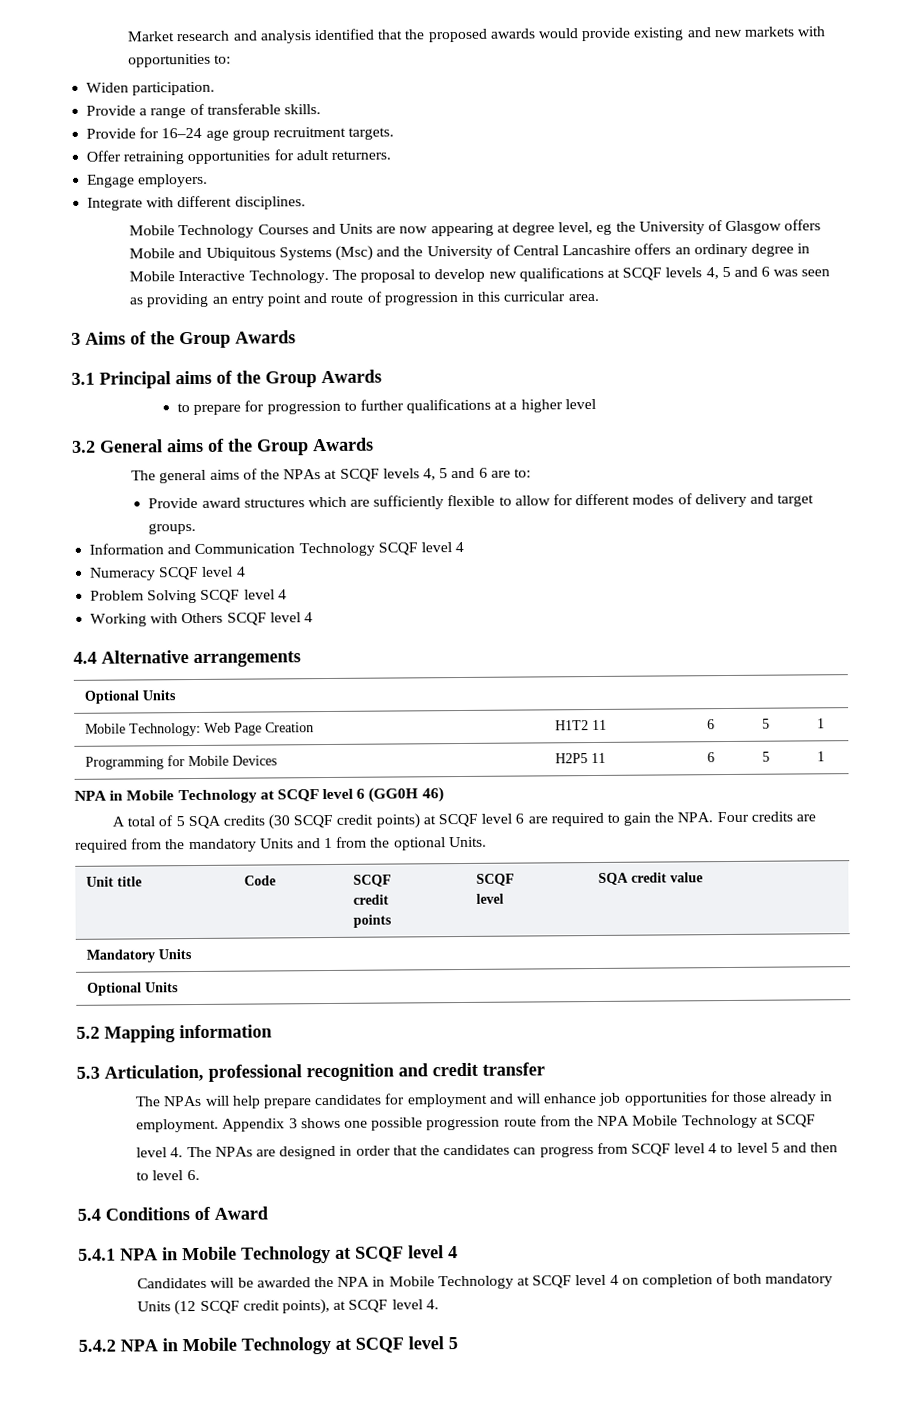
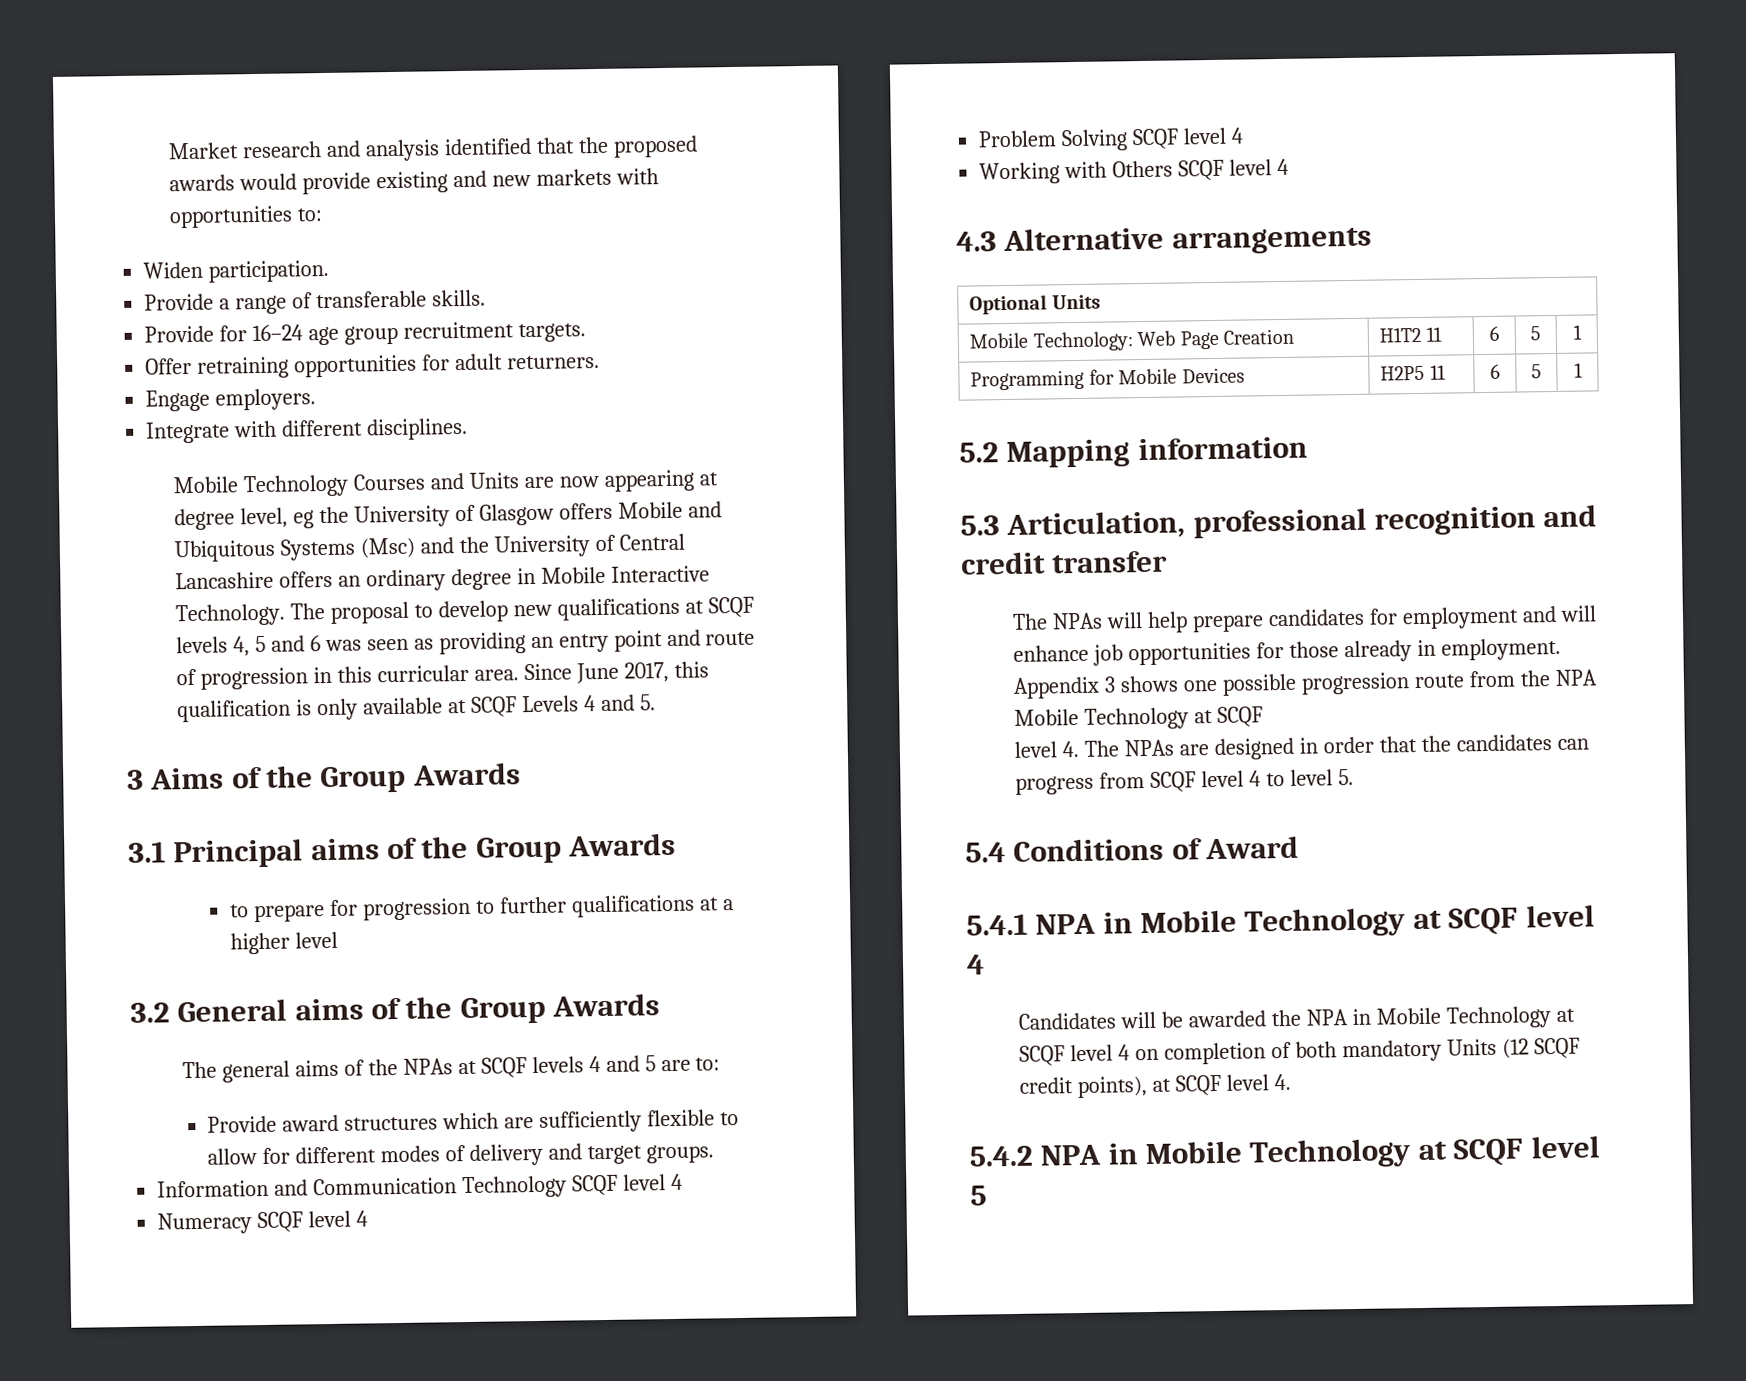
(600, 297) none -> [523,661,709,684] [177,694,656,723] Since June 2017, this qualification is only available at SCQF Levels 4 and 5.
[422,467,488,481] 4, 5 and 6 -> [588,1055,656,1073] 4 and 5
[73,651,97,664] 4.4 -> [956,231,997,252] 4.3
[74,787,444,804] [111,811,817,830] [75,836,487,853] [85,876,142,887] [243,875,276,886] [352,874,392,887] [352,894,389,905] [352,914,392,928] [475,873,515,886] [475,893,504,904] [597,872,703,885] [85,949,192,963] [86,982,179,996] // NPA in Mobile Technology at SCQF level 6 (GG0H 46) // A total of 5 SQA credits (30 SCQF credit points) at SCQF level 6 are required to gain the NPA. Four credits are required from the mandatory Units and 1 from the optional Units. // Unit title | Code | SCQF // credit // points | SCQF // level | SQA credit value // Mandatory Units // Optional Units -> (1583, 370) none
[770,1142,839,1153] [136,1169,200,1181] 5 and then to level 6. -> [1337,768,1354,786] 5.

